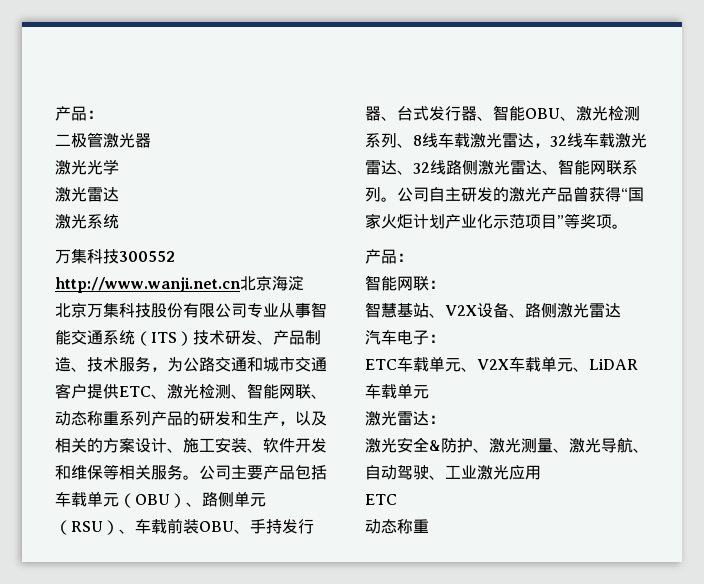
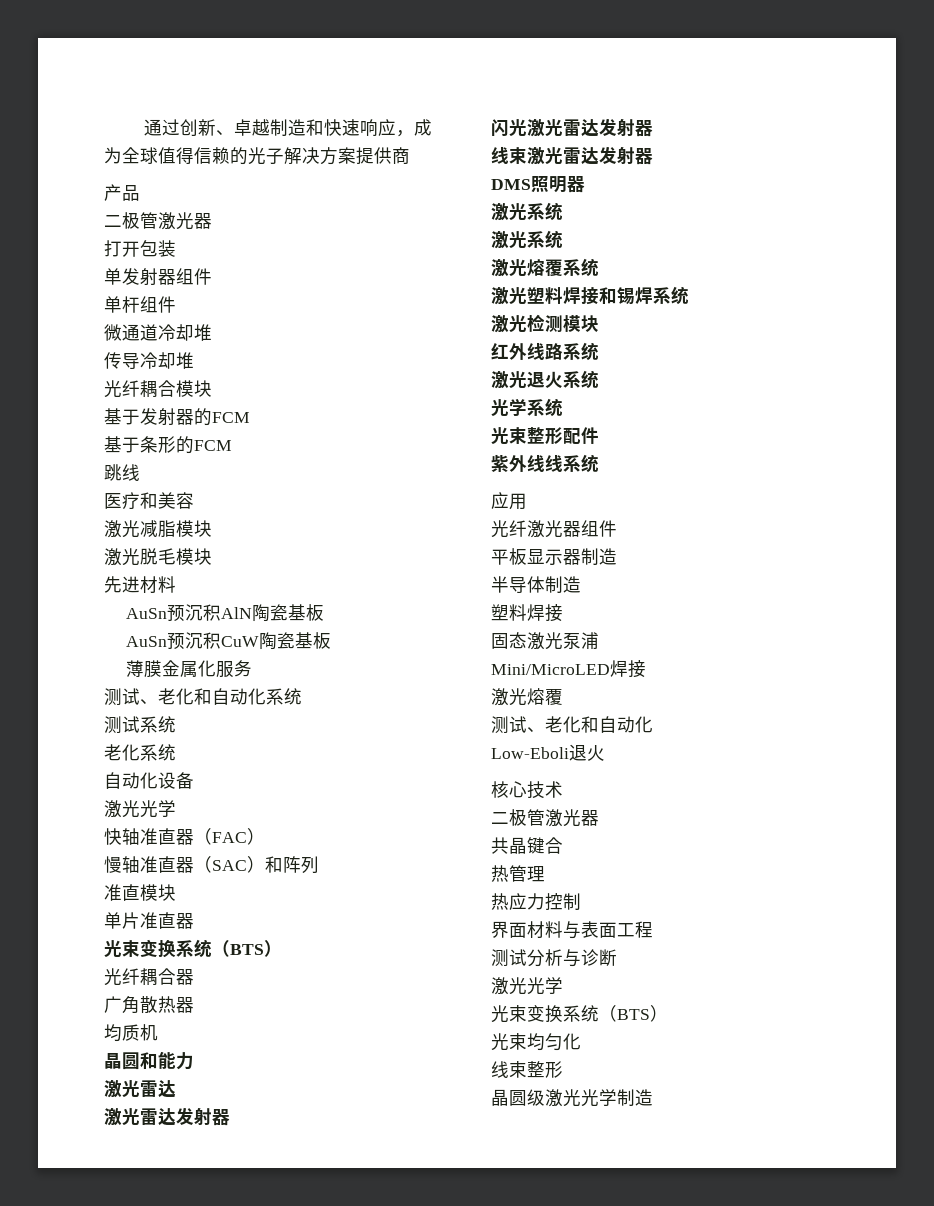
[55,106,103,121] [55,132,151,148] [55,159,119,175] [55,187,119,202] [55,214,119,229] [55,249,175,264] [55,275,304,293] [55,302,327,318] [55,330,321,346] [55,356,327,372] [55,383,327,399] [55,411,327,426] [55,437,327,453] [55,464,327,480] [55,491,266,508] [55,518,314,535] [365,105,640,121] [365,133,647,148] [365,159,638,175] [365,186,644,202] [365,213,628,229] [365,249,413,264] [365,275,445,291] [365,302,621,318] [365,330,445,345] [365,356,638,372] [365,383,429,399] [365,411,445,426] [365,437,649,453] [365,465,541,480] [365,494,397,505] [365,519,429,534] 产品： // 二极管激光器 // 激光光学 // 激光雷达 // 激光系统 // 万集科技300552 http://www.wanji.net.cn北京海淀 // 北京万集科技股份有限公司专业从事智能交通系统（ITS）技术研发、产品制造、技术服务，为公路交通和城市交通客户提供ETC、激光检测、智能网联、动态称重系列产品的研发和生产，以及相关的方案设计、施工安装、软件开发和维保等相关服务。公司主要产品包括车载单元（OBU）、路侧单元（RSU）、车载前装OBU、手持发行器、台式发行器、智能OBU、激光检测系列、8线车载激光雷达，32线车载激光雷达、32线路侧激光雷达、智能网联系列。公司自主研发的激光产品曾获得“国家火炬计划产业化示范项目”等奖项。 // 产品： // 智能网联： // 智慧基站、V2X设备、路侧激光雷达 // 汽车电子： // ETC车载单元、V2X车载单元、LiDAR车载单元 // 激光雷达： // 激光安全&防护、激光测量、激光导航、自动驾驶、工业激光应用 // ETC // 动态称重 -> [144,119,433,137] [104,147,410,165] [104,184,140,201] [104,212,212,230] [104,240,176,257] [104,268,212,286] [104,296,176,313] [104,324,212,341] [104,352,194,369] [104,380,212,398] [104,408,250,426] [104,436,232,454] [104,464,140,481] [104,492,194,510] [104,520,212,538] [104,548,212,566] [104,576,176,593] [125,604,324,622] [125,632,331,650] [125,660,252,678] [104,688,302,706] [104,716,176,734] [104,744,176,761] [104,772,194,789] [104,800,176,818] [104,828,265,845] [104,856,319,874] [104,884,176,901] [104,912,194,929] [104,939,282,958] [104,968,194,986] [104,996,194,1014] [104,1024,158,1042] [104,1051,194,1070] [104,1080,176,1098] [104,1107,230,1126] [491,118,653,137] [491,146,653,165] [491,176,585,193] [491,202,563,221] [491,230,563,249] [491,258,599,277] [491,286,689,305] [491,314,599,333] [491,342,599,361] [491,370,599,389] [491,398,563,417] [491,427,599,445] [491,454,599,473] [491,492,527,510] [491,520,617,538] [491,548,617,565] [491,576,581,593] [491,604,563,622] [491,632,599,650] [491,660,646,678] [491,688,563,706] [491,716,653,734] [491,744,605,761] [491,781,563,799] [491,809,599,827] [491,837,563,854] [491,865,545,882] [491,893,581,911] [491,921,653,939] [491,949,617,967] [491,977,563,995] [491,1005,668,1023] [491,1033,581,1051] [491,1061,563,1078] [491,1089,653,1107] 通过创新、卓越制造和快速响应，成为全球值得信赖的光子解决方案提供商 // 产品 // 二极管激光器 // 打开包装 // 单发射器组件 // 单杆组件 // 微通道冷却堆 // 传导冷却堆 // 光纤耦合模块 // 基于发射器的FCM // 基于条形的FCM // 跳线 // 医疗和美容 // 激光减脂模块 // 激光脱毛模块 // 先进材料 // AuSn预沉积AlN陶瓷基板 // AuSn预沉积CuW陶瓷基板 // 薄膜金属化服务 // 测试、老化和自动化系统 // 测试系统 // 老化系统 // 自动化设备 // 激光光学 // 快轴准直器（FAC） // 慢轴准直器（SAC）和阵列 // 准直模块 // 单片准直器 // 光束变换系统（BTS） // 光纤耦合器 // 广角散热器 // 均质机 // 晶圆和能力 // 激光雷达 // 激光雷达发射器 // 闪光激光雷达发射器 // 线束激光雷达发射器 // DMS照明器 // 激光系统 // 激光系统 // 激光熔覆系统 // 激光塑料焊接和锡焊系统 // 激光检测模块 // 红外线路系统 // 激光退火系统 // 光学系统 // 光束整形配件 // 紫外线线系统 // 应用 // 光纤激光器组件 // 平板显示器制造 // 半导体制造 // 塑料焊接 // 固态激光泵浦 // Mini/MicroLED焊接 // 激光熔覆 // 测试、老化和自动化 // Low-Eboli退火 // 核心技术 // 二极管激光器 // 共晶键合 // 热管理 // 热应力控制 // 界面材料与表面工程 // 测试分析与诊断 // 激光光学 // 光束变换系统（BTS） // 光束均匀化 // 线束整形 // 晶圆级激光光学制造

